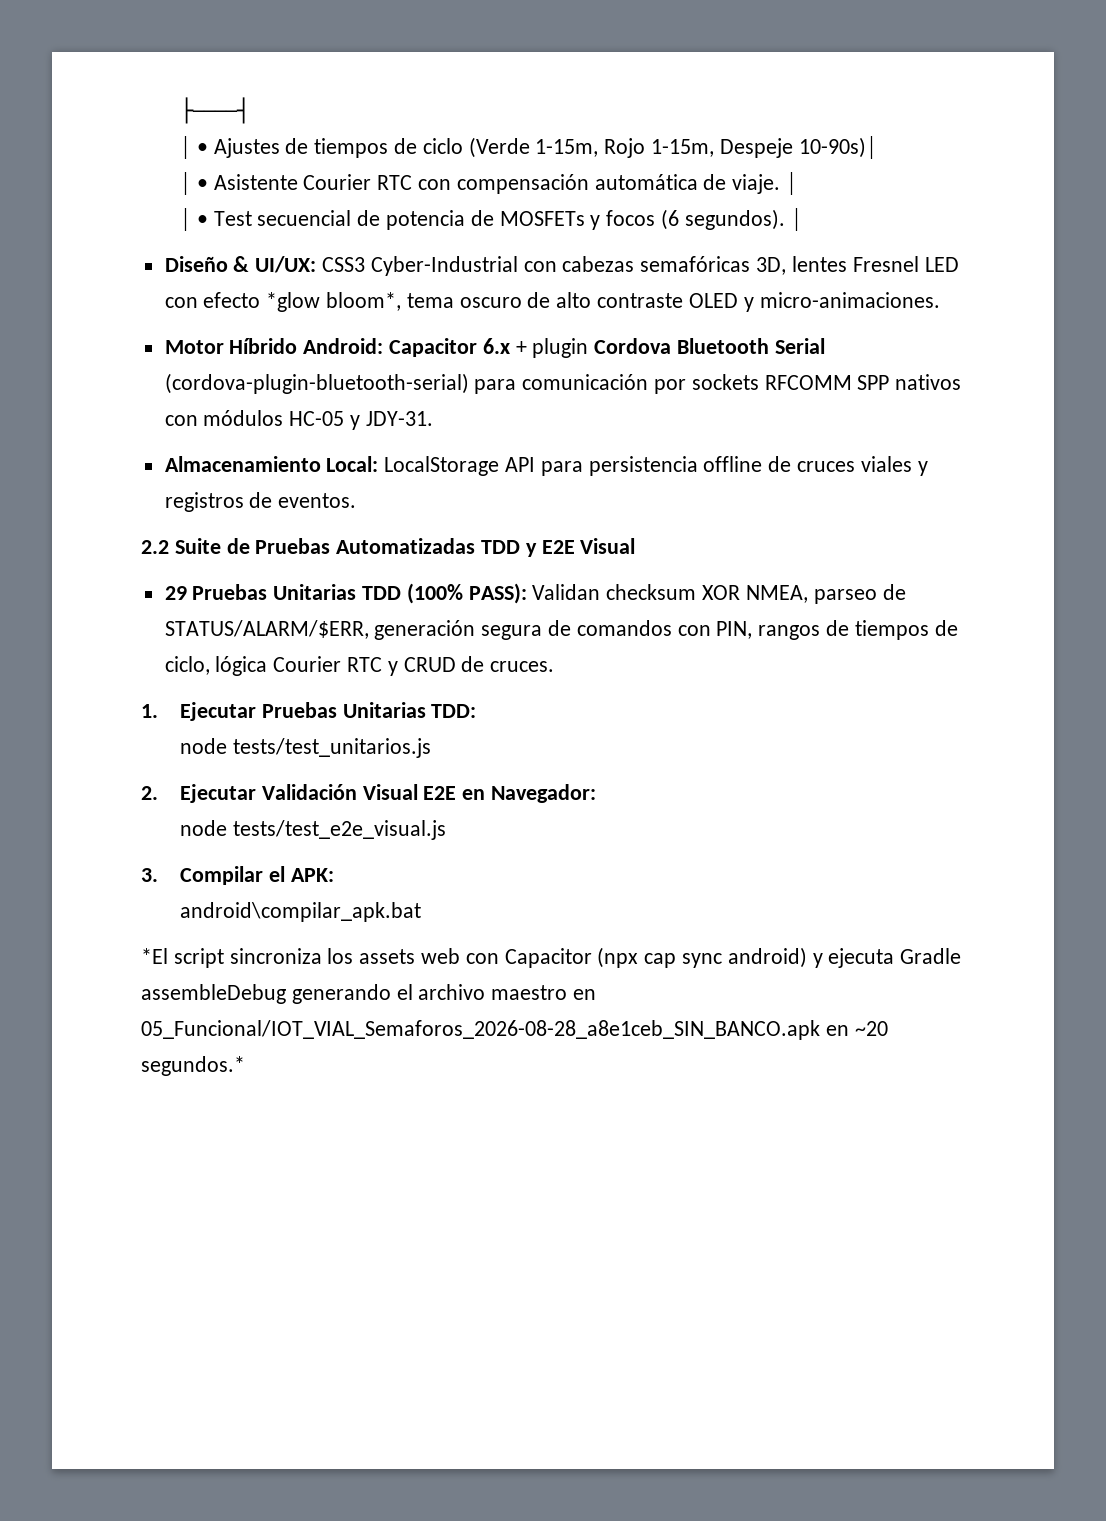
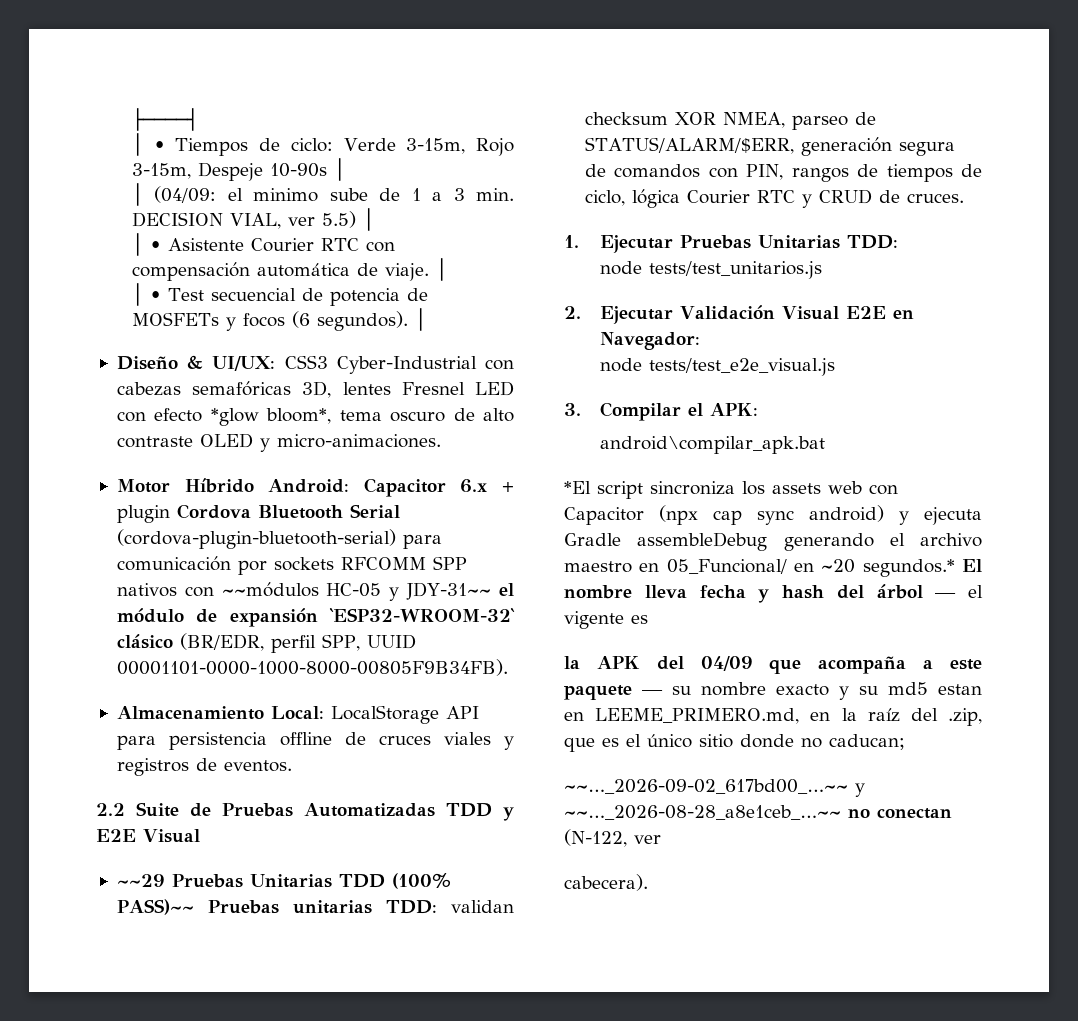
[213,136,877,159] Ajustes de tiempos de ciclo (Verde 1-15m, Rojo 1-15m, Despeje 10-90s)│ -> [175,138,514,156] [131,158,345,181] [131,183,514,206] [131,208,374,231] Tiempos de ciclo: Verde 3-15m, Rojo 3-15m, Despeje 10-90s │ // │ (04/09: el minimo sube de 1 a 3 min. DECISION VIAL, ver 5.5) │
[203,410,284,426] módulos -> [221,582,319,597] ~~módulos
[365,411,433,426] JDY-31. -> [406,582,515,600] [116,608,515,627] [116,633,416,653] [116,659,508,676] JDY-31~~ el módulo de expansión `ESP32-WROOM-32` clásico (BR/EDR, perfil SPP, UUID 00001101-0000-1000-8000-00805F9B34FB).
[164,586,187,600] 29 -> [116,874,165,887] ~~29
[468,583,601,604] PASS): Validan -> [116,899,514,915] PASS)~~ Pruebas unitarias TDD: validan
[141,1020,820,1040] 05_Funcional/IOT_VIAL_Semaforos_2026-08-28_a8e1ceb_SIN_BANCO.apk -> [666,559,787,574] 05_Funcional/
(245, 1066) none -> [962,559,982,572] [564,584,983,603] [564,611,648,629] [564,656,982,674] [564,682,982,700] [564,708,982,726] [564,734,905,752] [564,779,865,797] [564,805,952,820] [564,829,661,847] [564,874,648,891] El nombre lleva fecha y hash del árbol — el vigente es // la APK del 04/09 que acompaña a este paquete — su nombre exacto y su md5 estan en LEEME_PRIMERO.md, en la raíz del .zip, que es el único sitio donde no caducan; // ~~…_2026-09-02_617bd00_…~~ y ~~…_2026-08-28_a8e1ceb_…~~ no conectan (N-122, ver // cabecera).

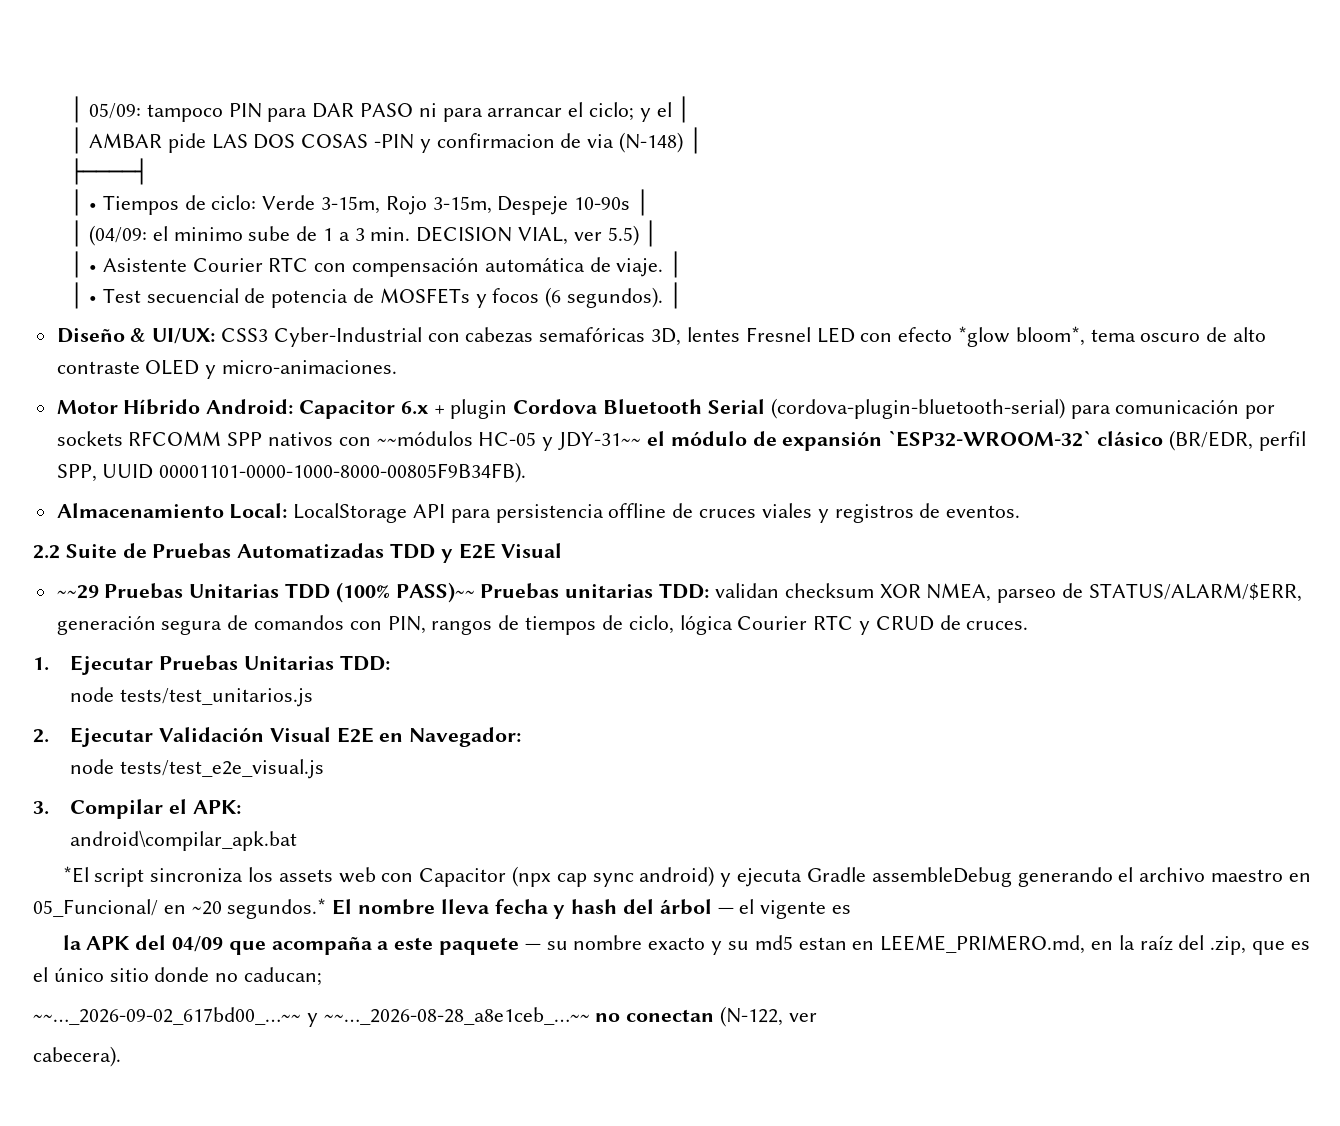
(131, 119) none -> [70,96,691,123] [70,127,702,154] │ 05/09: tampoco PIN para DAR PASO ni para arrancar el ciclo; y el │ // │ AMBAR pide LAS DOS COSAS -PIN y confirmacion de via (N-148) │ //

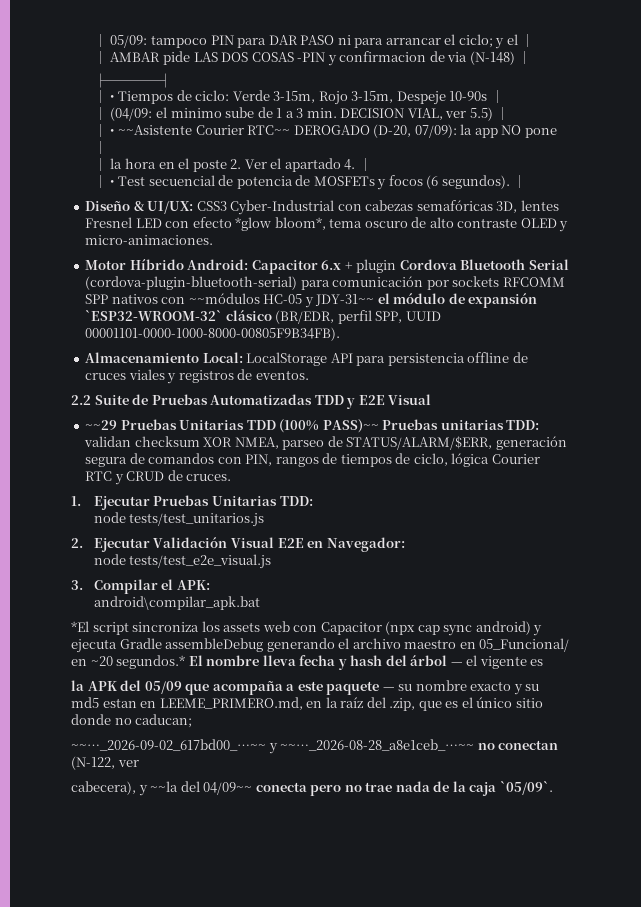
[102,257,664,277] Asistente Courier RTC con compensación automática de viaje. -> [117,124,557,138] [93,141,107,154] [93,158,356,172] ~~Asistente Courier RTC~~ DEROGADO (D-20, 07/09): la app NO pone │ // │ la hora en el poste 2. Ver el apartado 4.
[172,936,224,952] 04/09 -> [144,681,182,694] 05/09
[33,1046,121,1067] cabecera). -> [71,781,553,796] cabecera), y ~~la del 04/09~~ conecta pero no trae nada de la caja `05/09`.

